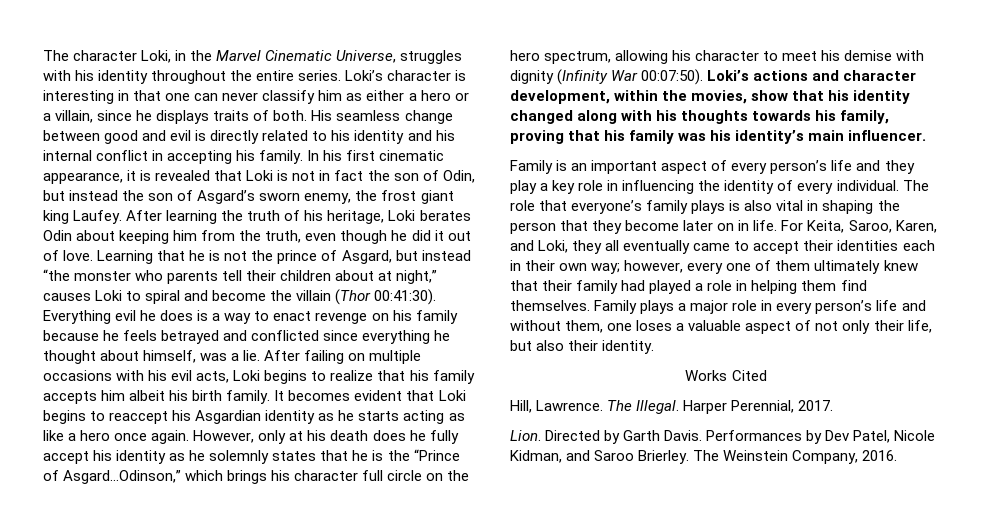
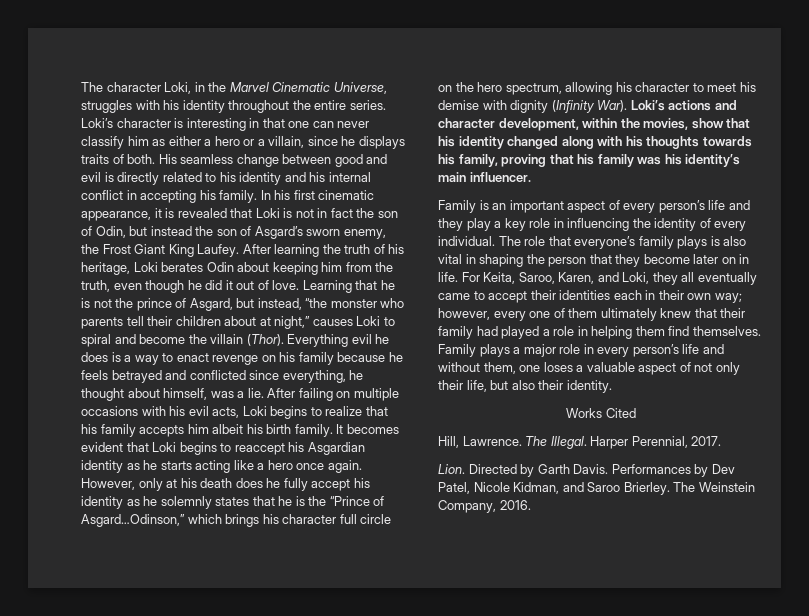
[381,190,454,204] [43,210,69,224] frost giant king -> [102,244,194,257] Frost Giant King
[421,250,471,261] instead -> [257,298,302,310] instead,
[335,289,437,305] (Thor 00:41:30). -> [246,334,284,346] (Thor).
[362,330,431,344] everything -> [282,370,346,383] everything,
[448,413,465,421] as -> (231, 466) none
[611,69,704,85] War 00:07:50). -> [597,100,628,112] War).

